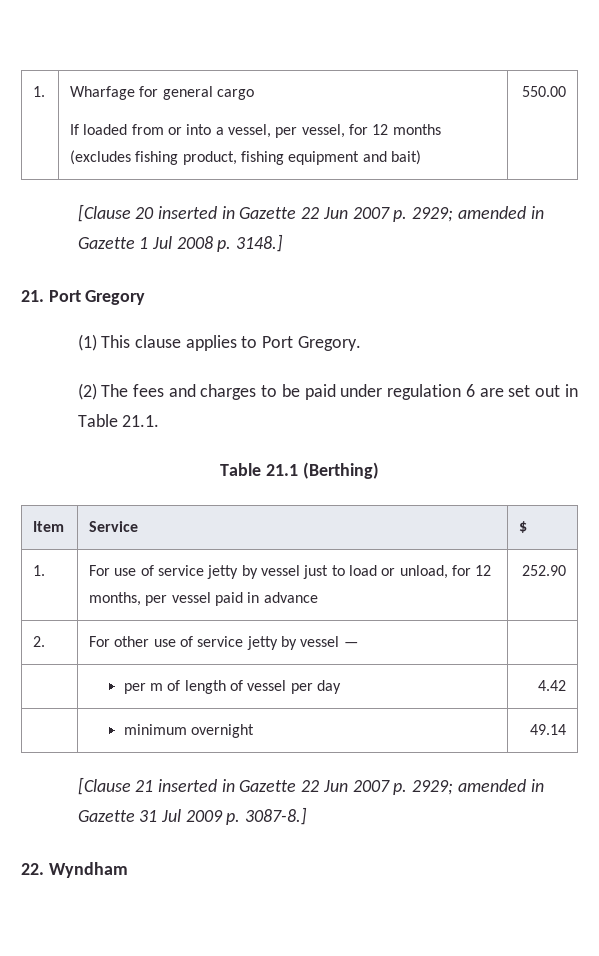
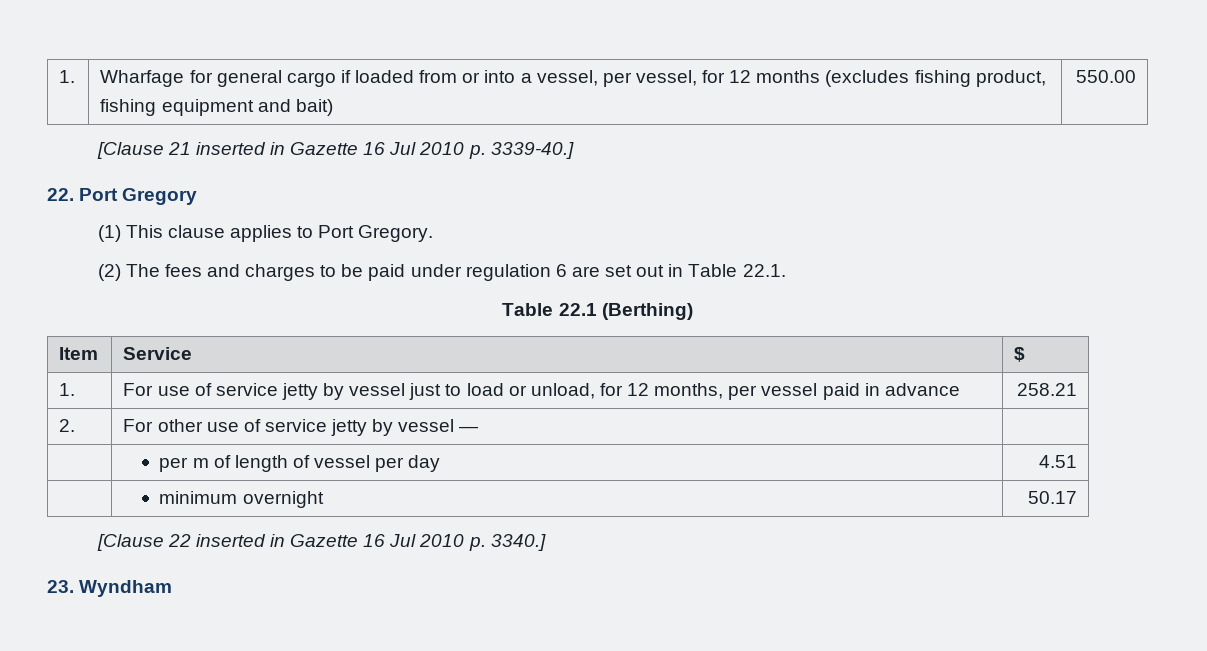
[70,124,80,135] // If -> [340,70,351,83] if
[135,206,544,222] [77,234,284,252] [21,290,44,302] 20 inserted in Gazette 22 Jun 2007 p. 2929; amended in Gazette 1 Jul 2008 p. 3148.] // 21. -> [167,142,574,159] [47,188,74,201] 21 inserted in Gazette 16 Jul 2010 p. 3339-40.] // 22.
[122,415,160,427] [220,463,298,476] 21.1. // Table 21.1 -> [742,264,786,277] [502,303,597,316] 22.1. // Table 22.1
[521,565,566,576] 252.90 -> [1016,383,1077,396] 258.21
[537,680,566,691] 4.42 -> [1038,455,1077,468] 4.51
[529,724,566,735] [77,777,544,795] [77,807,308,825] [21,863,44,875] 49.14 // [Clause 21 inserted in Gazette 22 Jun 2007 p. 2929; amended in Gazette 31 Jul 2009 p. 3087-8.] // 22. -> [1027,491,1077,504] [96,534,546,551] [47,580,74,593] 50.17 // [Clause 22 inserted in Gazette 16 Jul 2010 p. 3340.] // 23.

